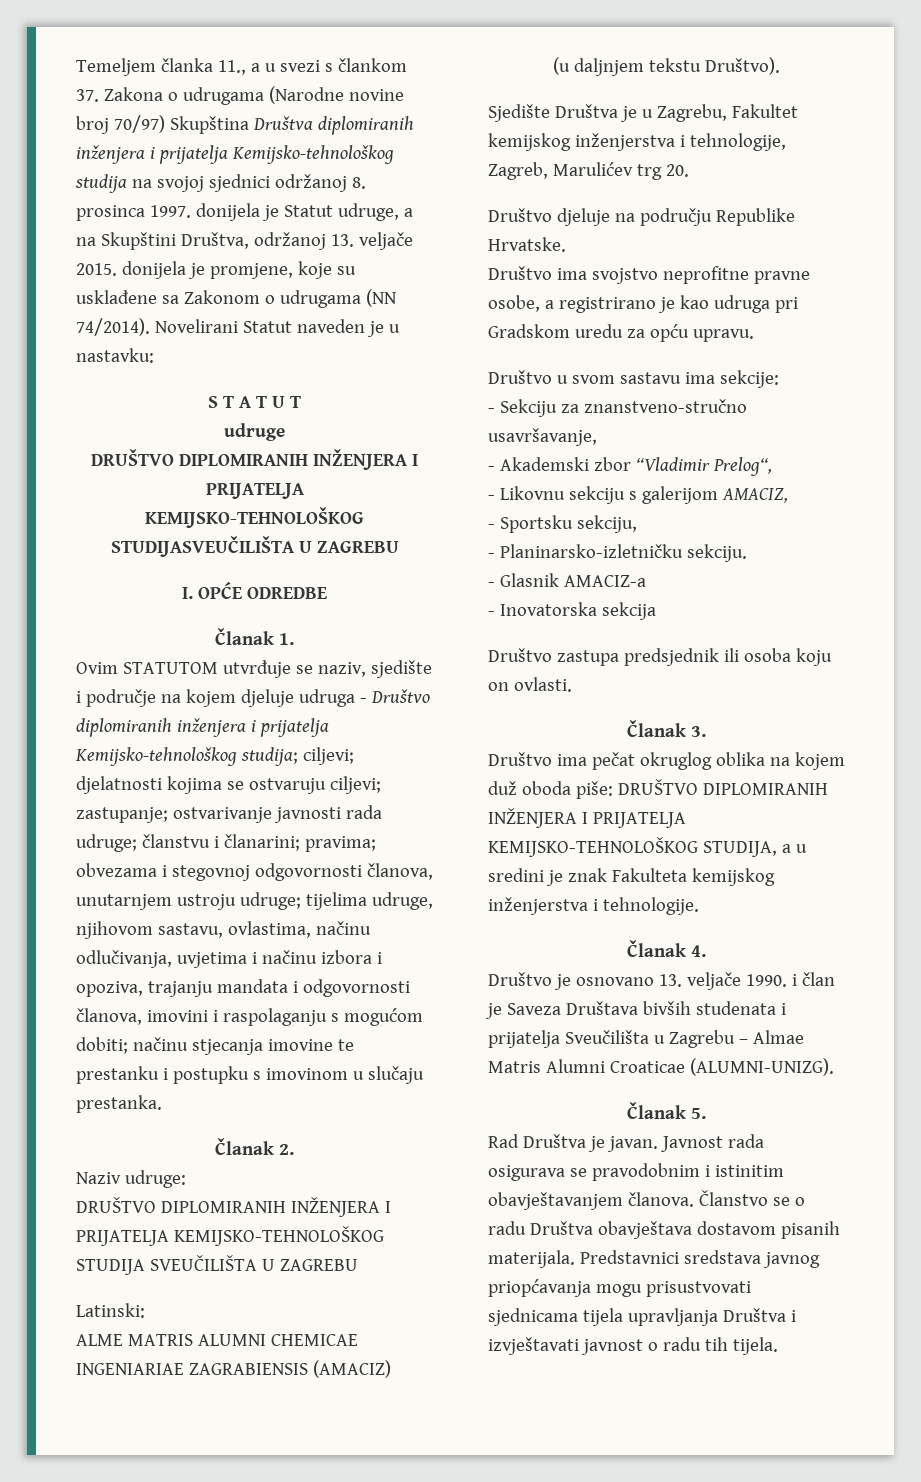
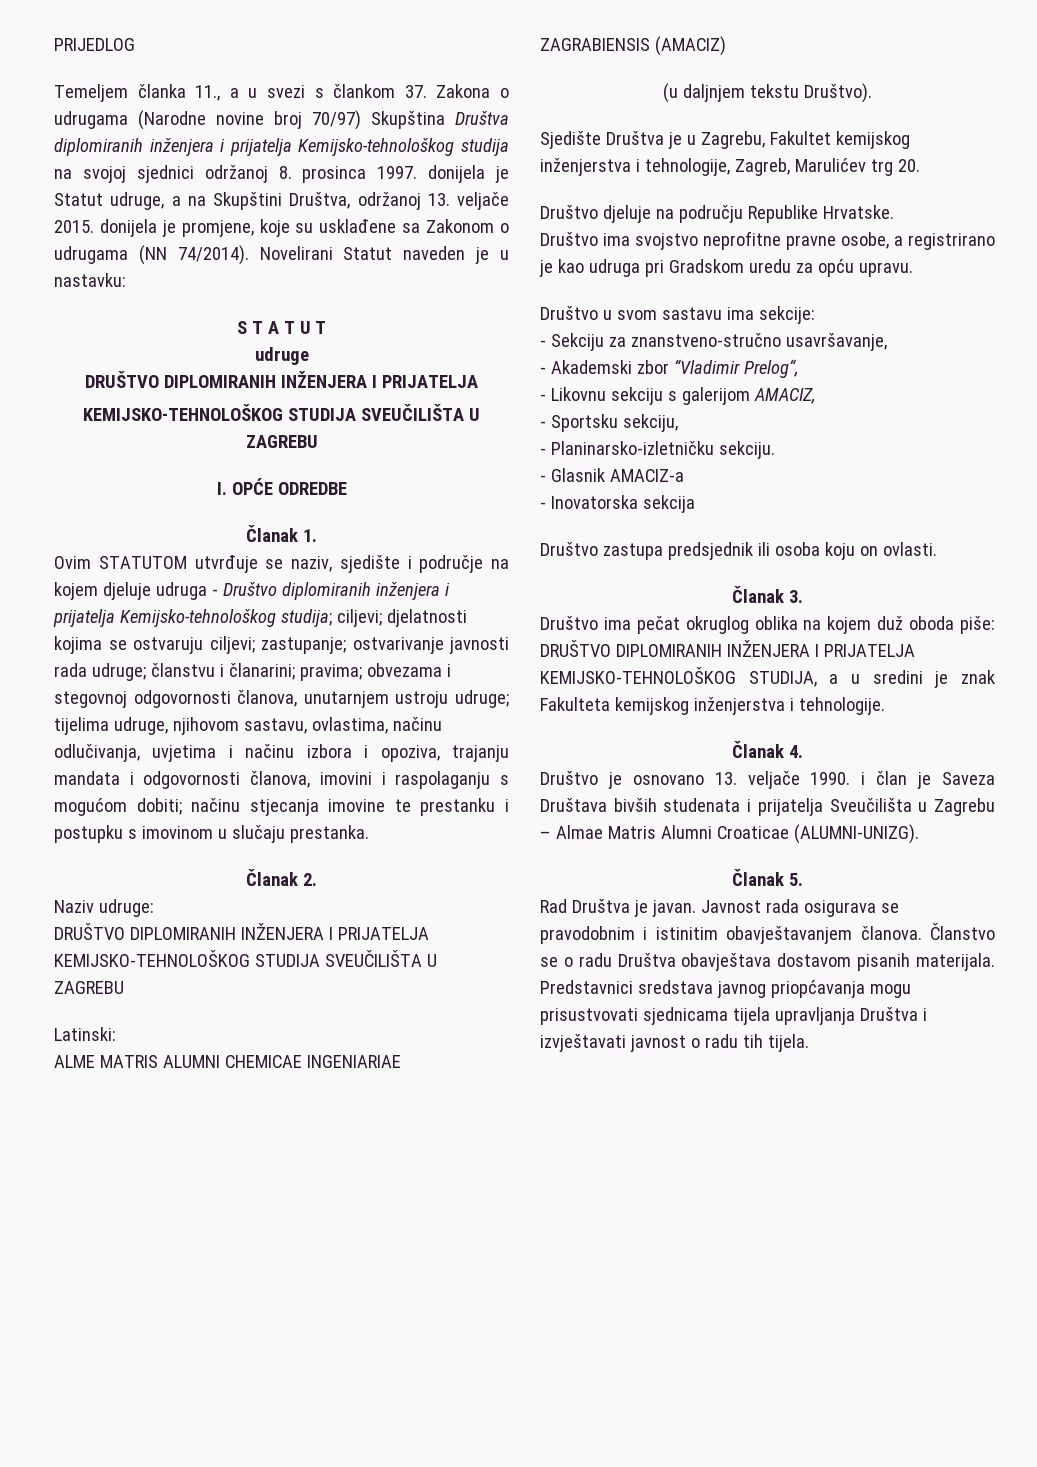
(76, 67) none -> [54,38,135,51] PRIJEDLOG //
[110,536,294,557] STUDIJASVEUČILIŠTA -> [288,404,464,421] STUDIJA SVEUČILIŠTA

